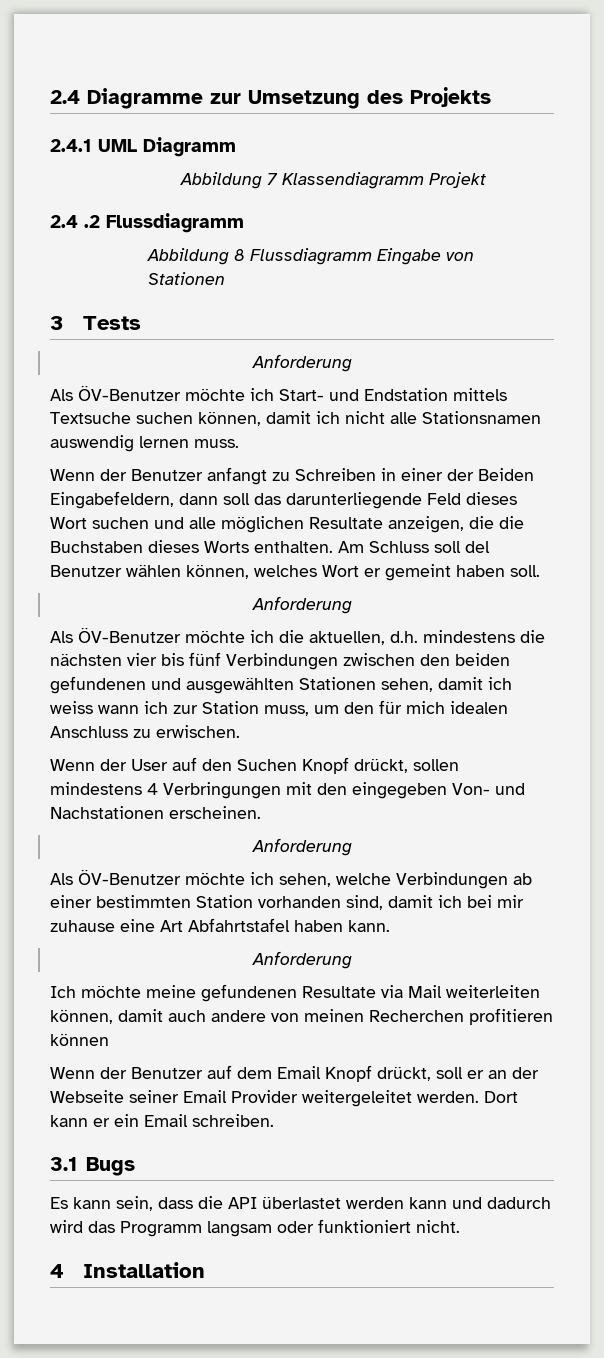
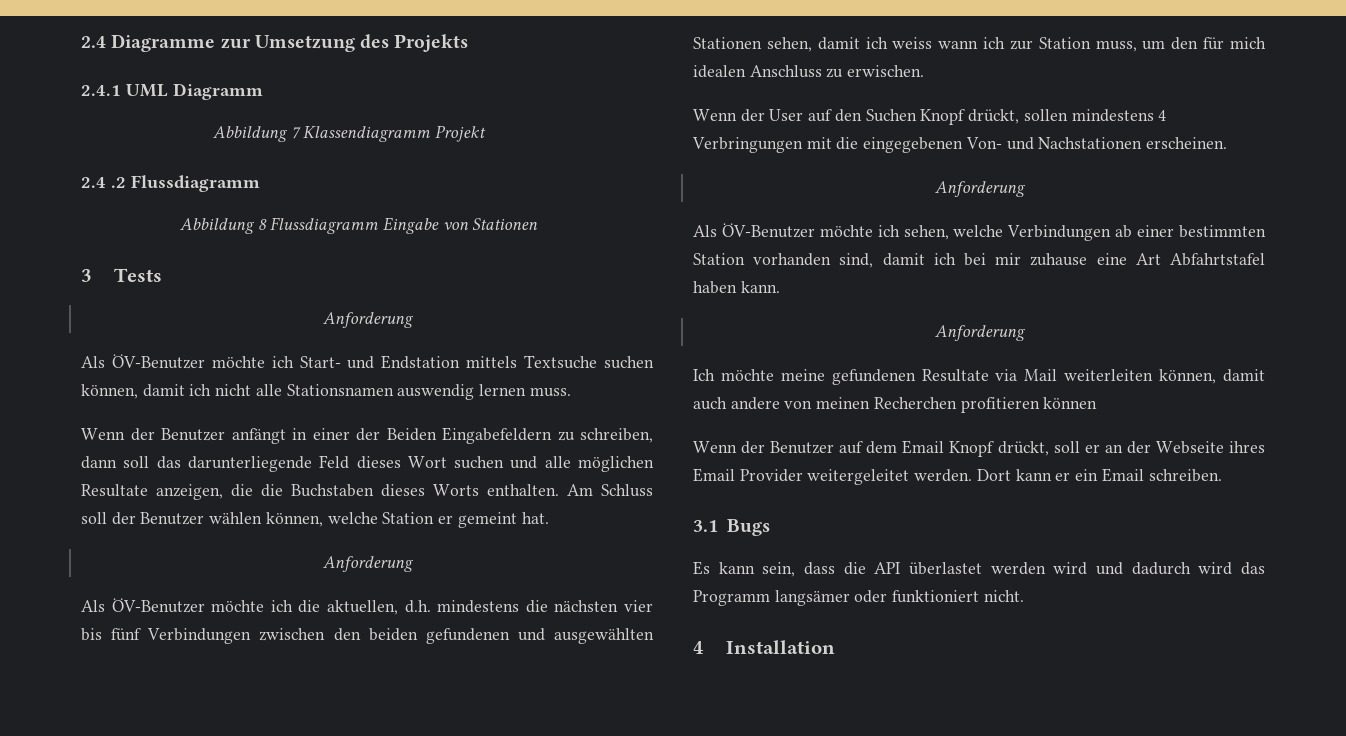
[207,467,376,485] anfangt zu Schreiben -> [231,428,286,444] anfängt
[50,491,174,509] Eingabefeldern, -> [442,427,653,444] Eingabefeldern zu schreiben,
[465,541,490,553] del -> [111,512,136,525] der
[254,564,540,581] welches Wort er gemeint haben soll. -> [327,512,549,528] welche Station er gemeint hat.
[317,782,447,799] den eingegeben -> [836,137,964,153] die eingegebenen
[129,1090,179,1103] seiner -> [1229,441,1266,453] ihres
[409,1197,447,1209] kann -> [1053,562,1088,575] wird
[207,1221,272,1237] langsam -> [774,590,850,606] langsämer

